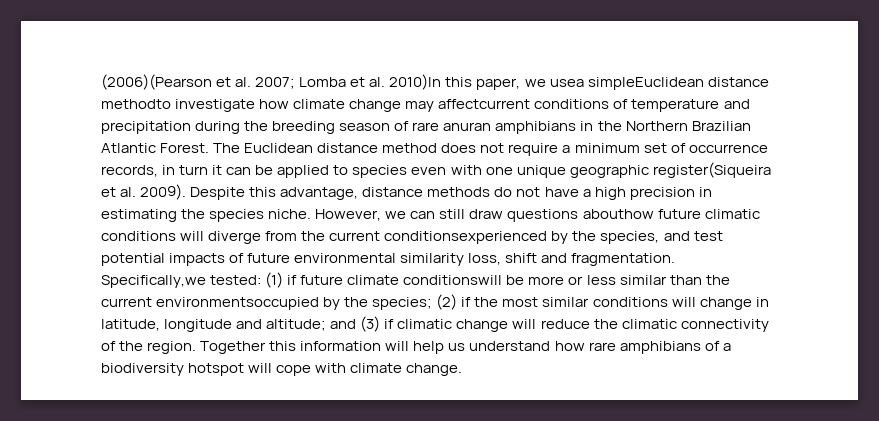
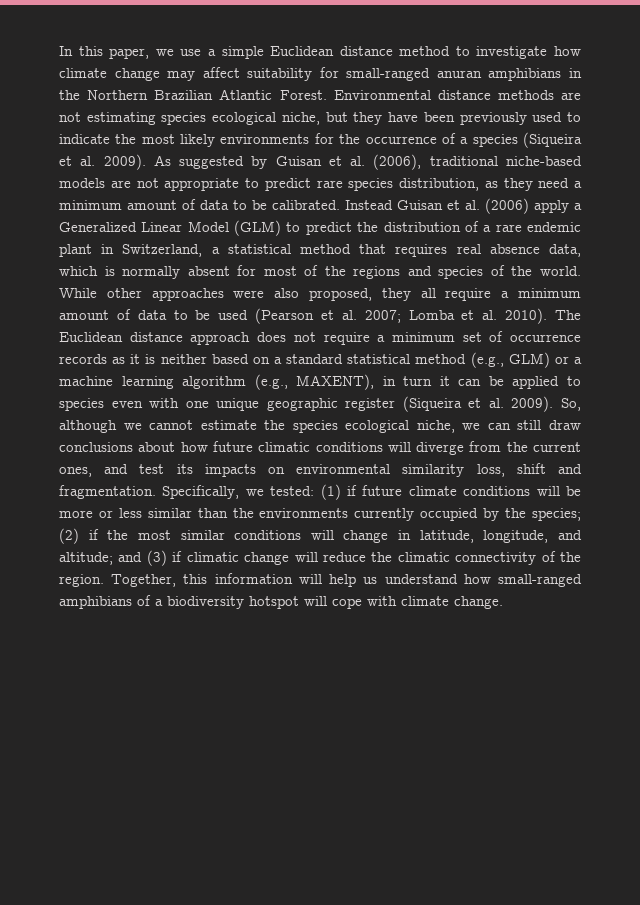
[101,74,769,90] [101,99,171,109] (2006)(Pearson et al. 2007; Lomba et al. 2010)In this paper, we usea simpleEuclidean distance methodto -> [59,46,470,59] In this paper, we use a simple Euclidean distance method to
[438,99,750,112] [101,121,440,134] affectcurrent conditions of temperature and precipitation during the breeding season of rare -> [202,67,431,81] affect suitability for small-ranged
(210, 148) none -> [333,90,581,100] [59,112,582,125] [59,132,582,148] [59,154,582,170] [59,178,582,191] [59,198,582,214] [59,220,582,236] [59,244,581,257] [59,265,582,279] [59,288,581,301] [59,308,548,324] Environmental distance methods are not estimating species ecological niche, but they have been previously used to indicate the most likely environments for the occurrence of a species (Siqueira et al. 2009). As suggested by Guisan et al. (2006), traditional niche-based models are not appropriate to predict rare species distribution, as they need a minimum amount of data to be calibrated. Instead Guisan et al. (2006) apply a Generalized Linear Model (GLM) to predict the distribution of a rare endemic plant in Switzerland, a statistical method that requires real absence data, which is normally absent for most of the regions and species of the world. While other approaches were also proposed, they all require a minimum amount of data to be used (Pearson et al. 2007; Lomba et al. 2010).
[382,143,438,153] method -> [190,332,251,345] approach
[101,165,158,177] records, -> [59,352,583,368] [59,374,375,390] records as it is neither based on a standard statistical method (e.g., GLM) or a machine learning algorithm (e.g., MAXENT),
[652,162,771,178] [101,184,712,200] [101,209,382,222] register(Siqueira et al. 2009). Despite this advantage, distance methods do not have a high precision in estimating the species niche. However, -> [345,396,581,412] [59,420,455,433] register (Siqueira et al. 2009). So, although we cannot estimate the species ecological niche,
[507,209,654,222] questions abouthow -> [59,442,208,452] conclusions about how
[384,231,723,244] [101,253,291,266] conditionsexperienced by the species, and test potential impacts of future -> [59,464,285,477] ones, and test its impacts on
[101,275,206,288] Specifically,we -> [162,485,264,499] Specifically, we
[403,275,503,285] conditionswill -> [463,486,560,496] conditions will
[101,297,320,310] current environmentsoccupied -> [259,508,479,521] environments currently occupied
[164,319,233,332] longitude -> [483,530,549,543] longitude,
[200,341,267,354] Together -> [111,574,177,587] Together,
[588,342,616,351] rare -> [498,574,582,587] small-ranged

